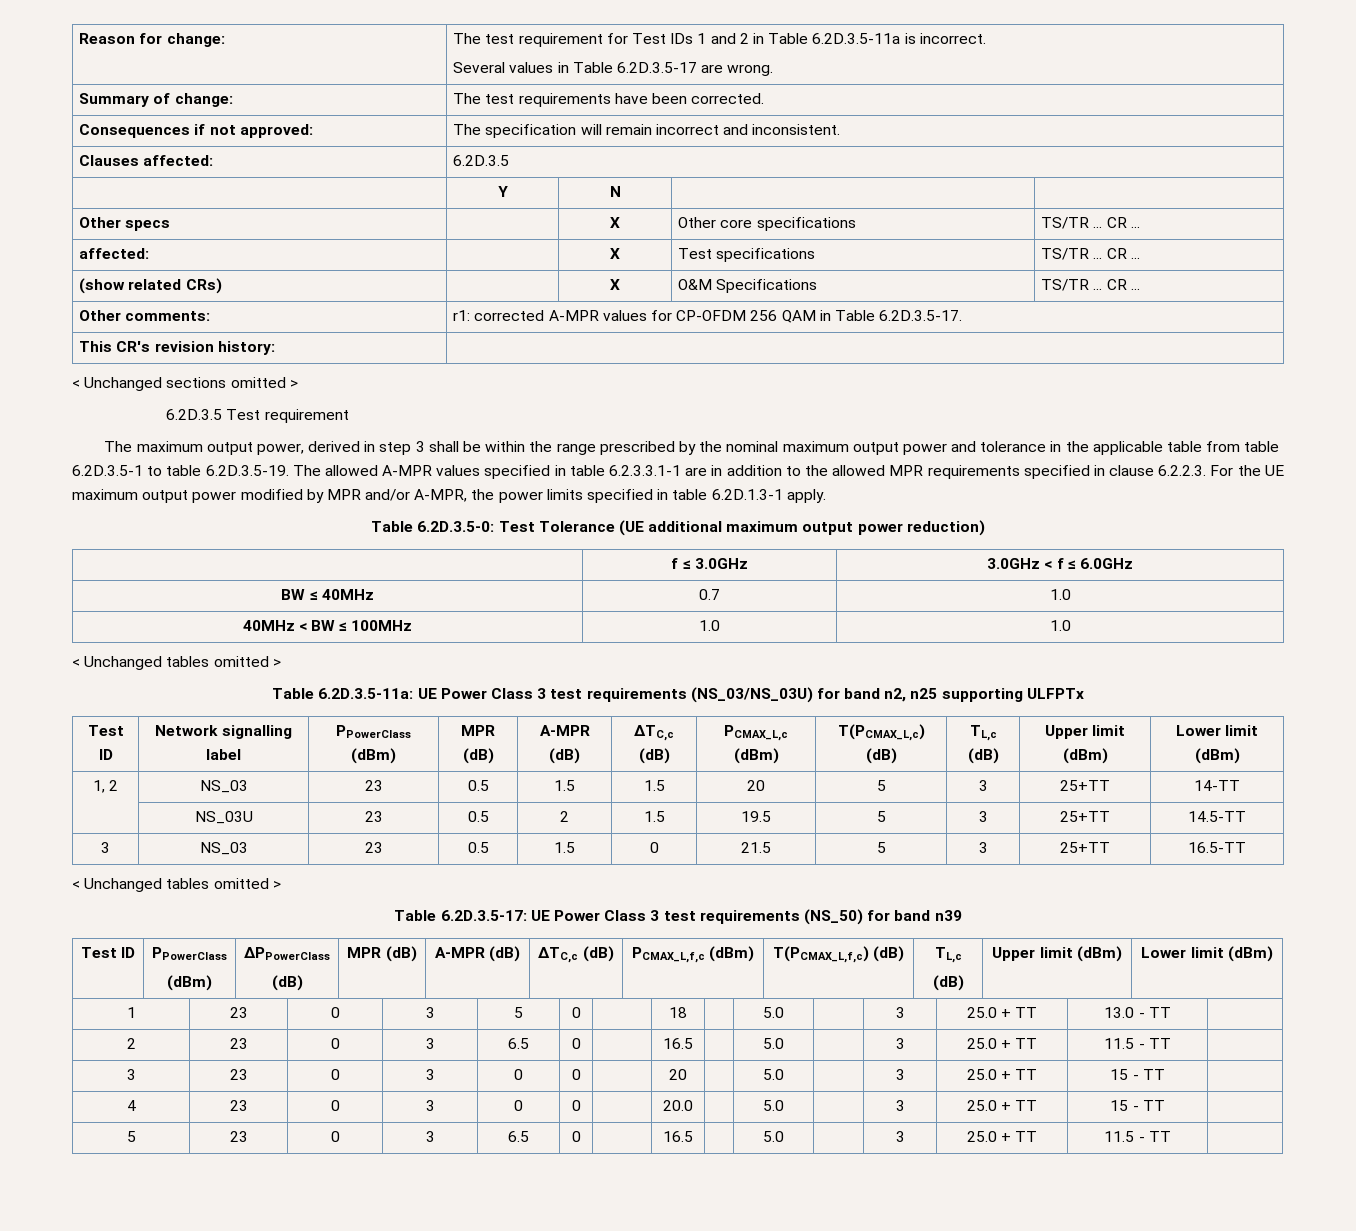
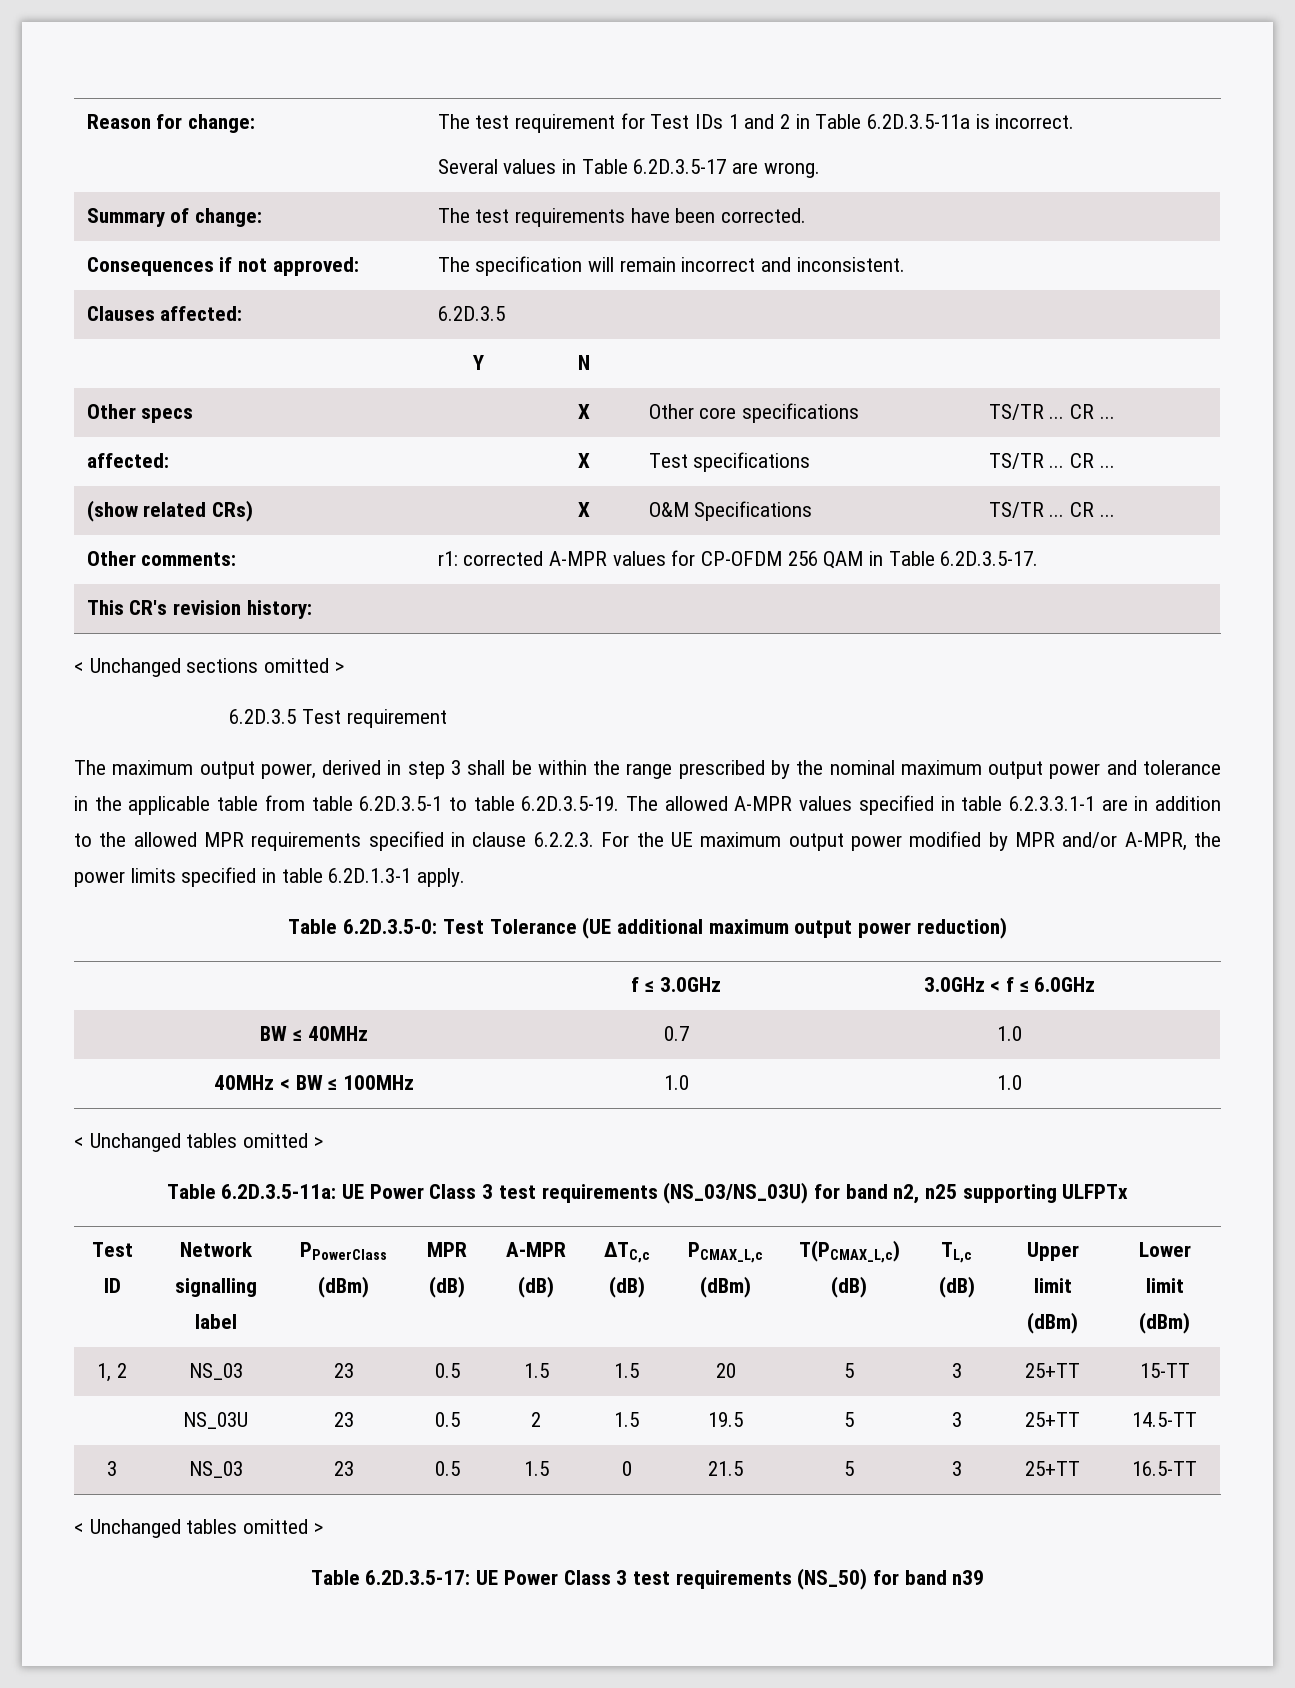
[1194,780,1240,791] 14-TT -> [1139,1363,1190,1378] 15-TT
[80,947,136,958] [152,947,227,960] [167,975,212,991] [244,947,330,960] [271,975,303,991] [347,946,417,962] [434,946,521,962] [538,946,614,963] [631,946,755,963] [772,946,905,963] [934,947,962,963] [932,975,964,991] [992,946,1122,962] [1141,946,1273,962] [126,1007,136,1018] [229,1007,248,1018] [330,1007,340,1018] [425,1007,435,1018] [514,1007,523,1018] [571,1007,581,1018] [669,1007,687,1018] [763,1007,784,1018] [895,1007,905,1018] [966,1007,1038,1018] [1104,1007,1171,1018] [126,1038,136,1049] [229,1038,248,1049] [330,1038,340,1049] [425,1038,435,1049] [508,1038,529,1049] [571,1038,581,1049] [663,1038,693,1049] [763,1038,784,1049] [895,1038,905,1049] [966,1038,1038,1049] [1104,1038,1171,1049] [126,1069,136,1080] [229,1069,248,1080] [330,1069,340,1080] [425,1069,435,1080] [514,1069,523,1080] [571,1069,581,1080] [669,1069,687,1080] [763,1069,784,1080] [895,1069,905,1080] [966,1069,1038,1080] [1110,1069,1165,1080] [126,1100,136,1111] [229,1100,248,1111] [330,1100,340,1111] [425,1100,435,1111] [514,1100,523,1111] [571,1100,581,1111] [663,1100,693,1111] [763,1100,784,1111] [895,1100,905,1111] [966,1100,1038,1111] [1110,1100,1165,1111] [126,1131,136,1142] [229,1131,248,1142] [330,1131,340,1142] [425,1131,435,1142] [508,1131,529,1142] [571,1131,581,1142] [663,1131,693,1142] [763,1131,784,1142] [895,1131,905,1142] [966,1131,1038,1142] [1104,1131,1171,1142] // Test ID | PPowerClass // (dBm) | ΔPPowerClass // (dB) | MPR (dB) | A-MPR (dB) | ΔTC,c (dB) | PCMAX_L,f,c (dBm) | T(PCMAX_L,f,c) (dB) | TL,c // (dB) | Upper limit (dBm) | Lower limit (dBm) // 1 | 23 | 0 | 3 | 5 | 0 | | 18 | | 5.0 | | 3 | 25.0 + TT | 13.0 - TT | // 2 | 23 | 0 | 3 | 6.5 | 0 | | 16.5 | | 5.0 | | 3 | 25.0 + TT | 11.5 - TT | // 3 | 23 | 0 | 3 | 0 | 0 | | 20 | | 5.0 | | 3 | 25.0 + TT | 15 - TT | // 4 | 23 | 0 | 3 | 0 | 0 | | 20.0 | | 5.0 | | 3 | 25.0 + TT | 15 - TT | // 5 | 23 | 0 | 3 | 6.5 | 0 | | 16.5 | | 5.0 | | 3 | 25.0 + TT | 11.5 - TT | -> (985, 1577) none

